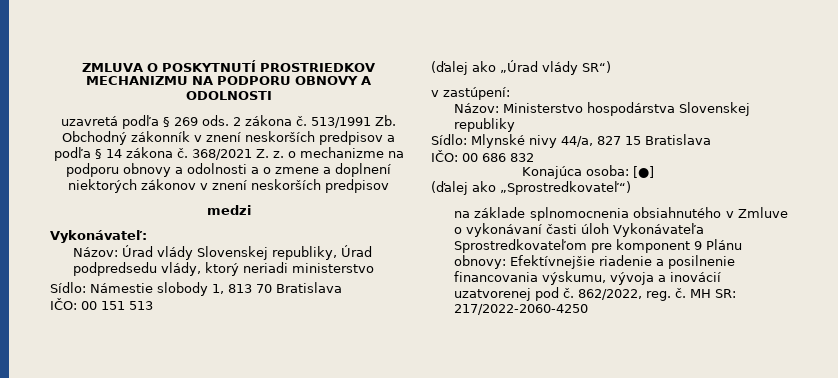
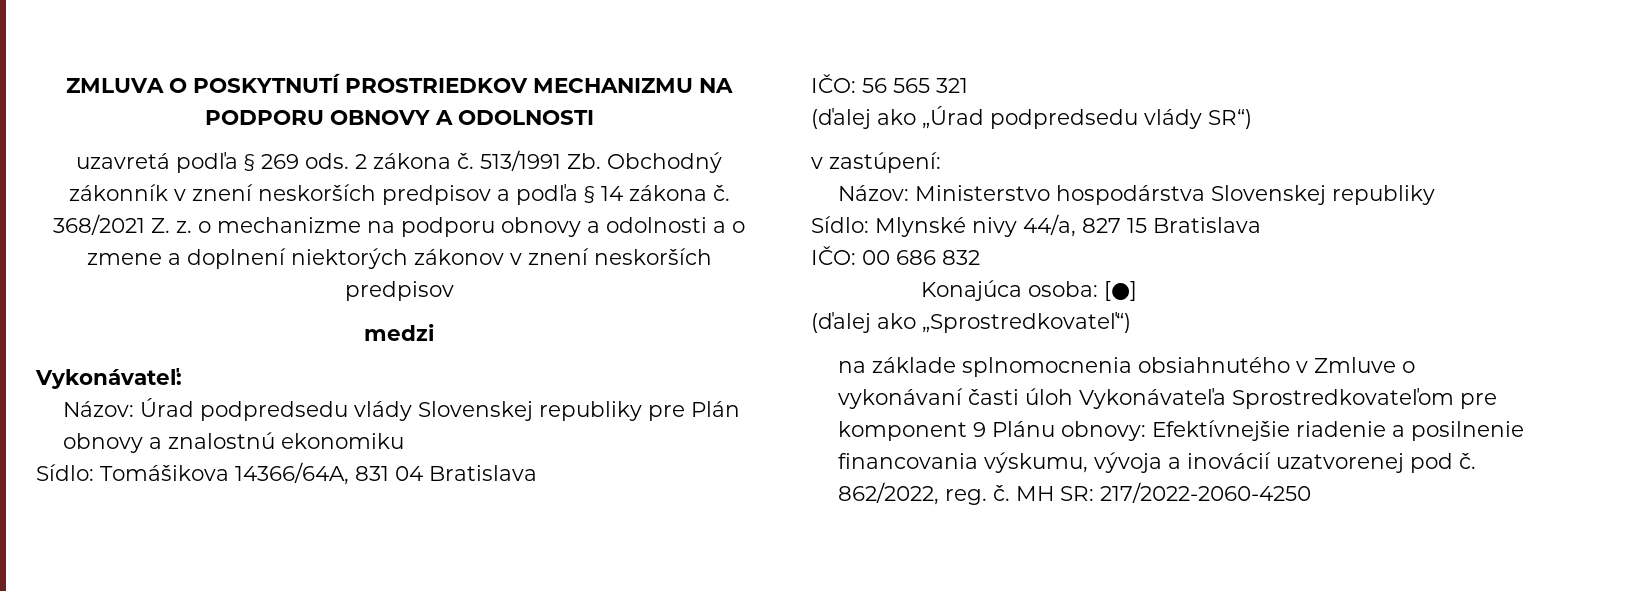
(153, 251) none -> [200,401,349,421] podpredsedu
[271,245,372,260] [72,262,374,276] [50,282,342,296] [50,298,153,310] republiky, Úrad podpredsedu vlády, ktorý neriadi ministerstvo // Sídlo: Námestie slobody 1, 813 70 Bratislava // IČO: 00 151 513 -> [539,401,741,421] [63,432,405,453] [36,462,537,485] [811,74,968,93] republiky pre Plán obnovy a znalostnú ekonomiku // Sídlo: Tomášikova 14366/64A, 831 04 Bratislava // IČO: 56 565 321
(538, 66) none -> [990,109,1138,129] podpredsedu

